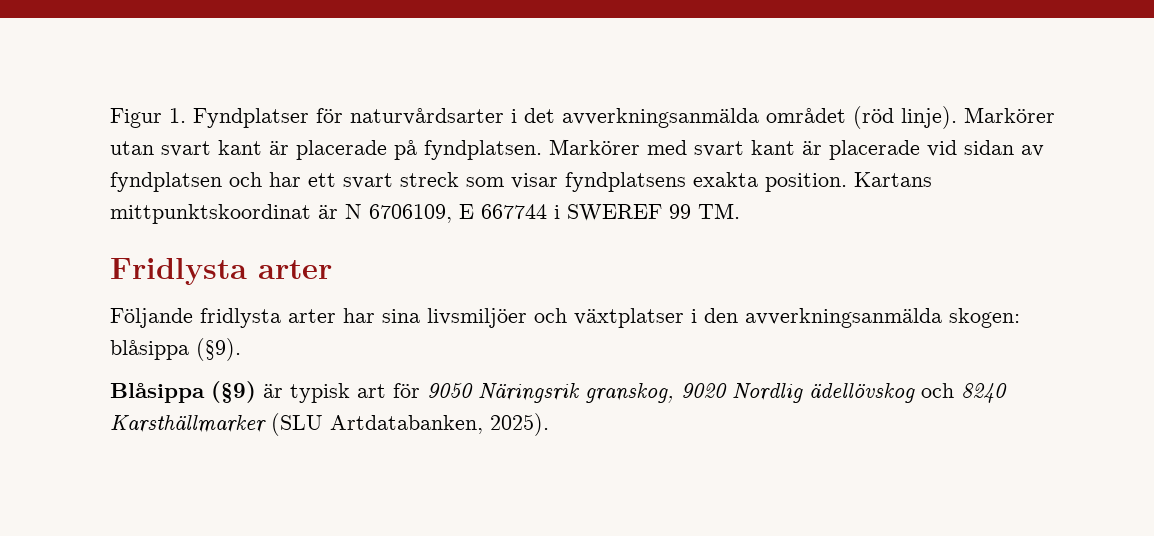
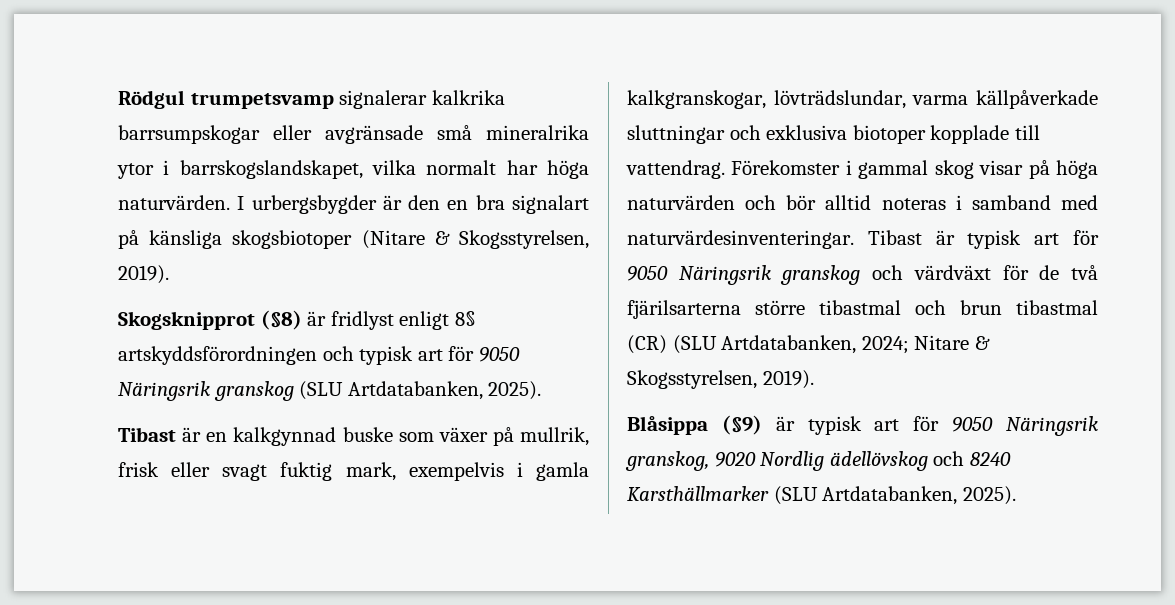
[110,106,1055,129] [110,139,1044,160] [110,172,932,192] [110,203,740,224] [110,258,332,285] [110,308,1020,328] [110,338,241,361] Figur 1. Fyndplatser för naturvårdsarter i det avverkningsanmälda området (röd linje). Markörer utan svart kant är placerade på fyndplatsen. Markörer med svart kant är placerade vid sidan av fyndplatsen och har ett svart streck som visar fyndplatsens exakta position. Kartans mittpunktskoordinat är N 6706109, E 667744 i SWEREF 99 TM. // Fridlysta arter // Följande fridlysta arter har sina livsmiljöer och växtplatser i den avverkningsanmälda skogen: blåsippa (§9). -> [118,90,505,109] [118,125,589,144] [117,160,589,179] [118,195,589,214] [118,230,589,249] [118,265,169,284] [118,310,476,330] [118,346,520,365] [118,381,542,401] [118,427,589,446] [118,462,589,481] [627,90,1098,109] [627,125,1040,144] [626,160,1098,179] [627,195,1098,210] [627,230,1099,249] [627,265,1098,285] [627,300,1098,319] [627,335,990,354] [627,370,814,389] Rödgul trumpetsvamp signalerar kalkrika barrsumpskogar eller avgränsade små mineralrika ytor i barrskogslandskapet, vilka normalt har höga naturvärden. I urbergsbygder är den en bra signalart på känsliga skogsbiotoper (Nitare & Skogsstyrelsen, 2019). // Skogsknipprot (§8) är fridlyst enligt 8§ artskyddsförordningen och typisk art för 9050 Näringsrik granskog (SLU Artdatabanken, 2025). // Tibast är en kalkgynnad buske som växer på mullrik, frisk eller svagt fuktig mark, exempelvis i gamla kalkgranskogar, lövträdslundar, varma källpåverkade sluttningar och exklusiva biotoper kopplade till vattendrag. Förekomster i gammal skog visar på höga naturvärden och bör alltid noteras i samband med naturvärdesinventeringar. Tibast är typisk art för 9050 Näringsrik granskog och värdväxt för de två fjärilsarterna större tibastmal och brun tibastmal (CR) (SLU Artdatabanken, 2024; Nitare & Skogsstyrelsen, 2019).

